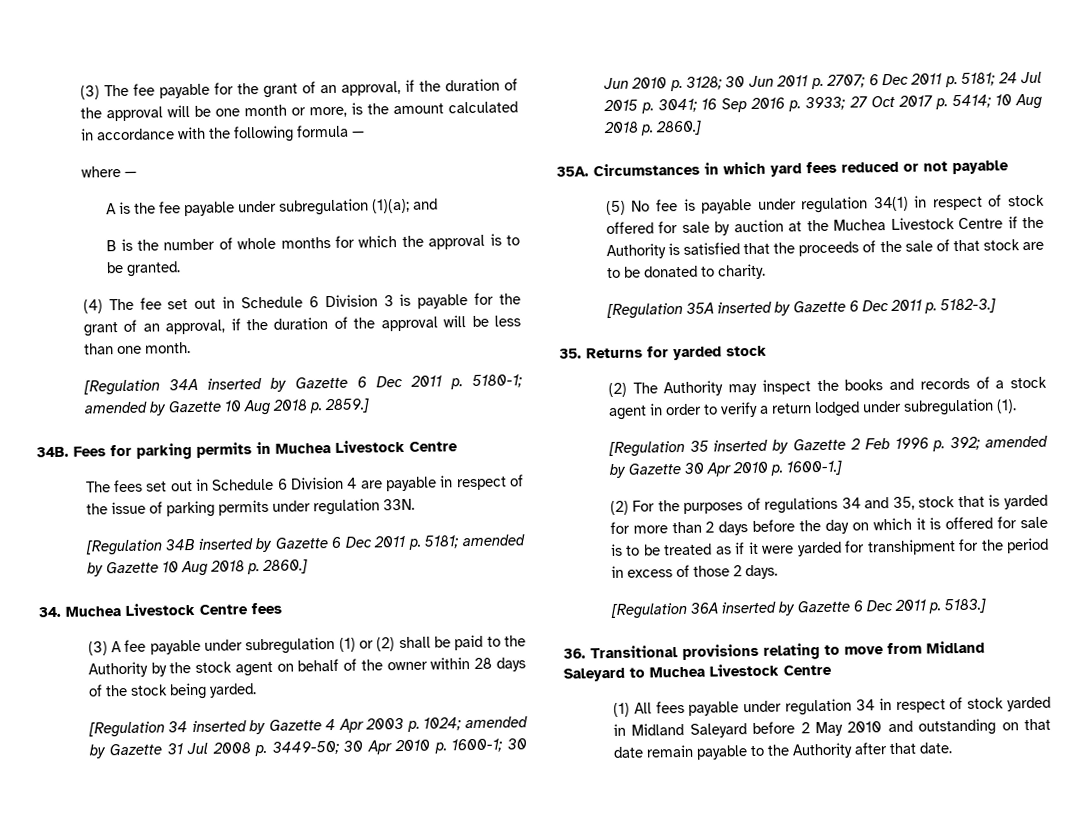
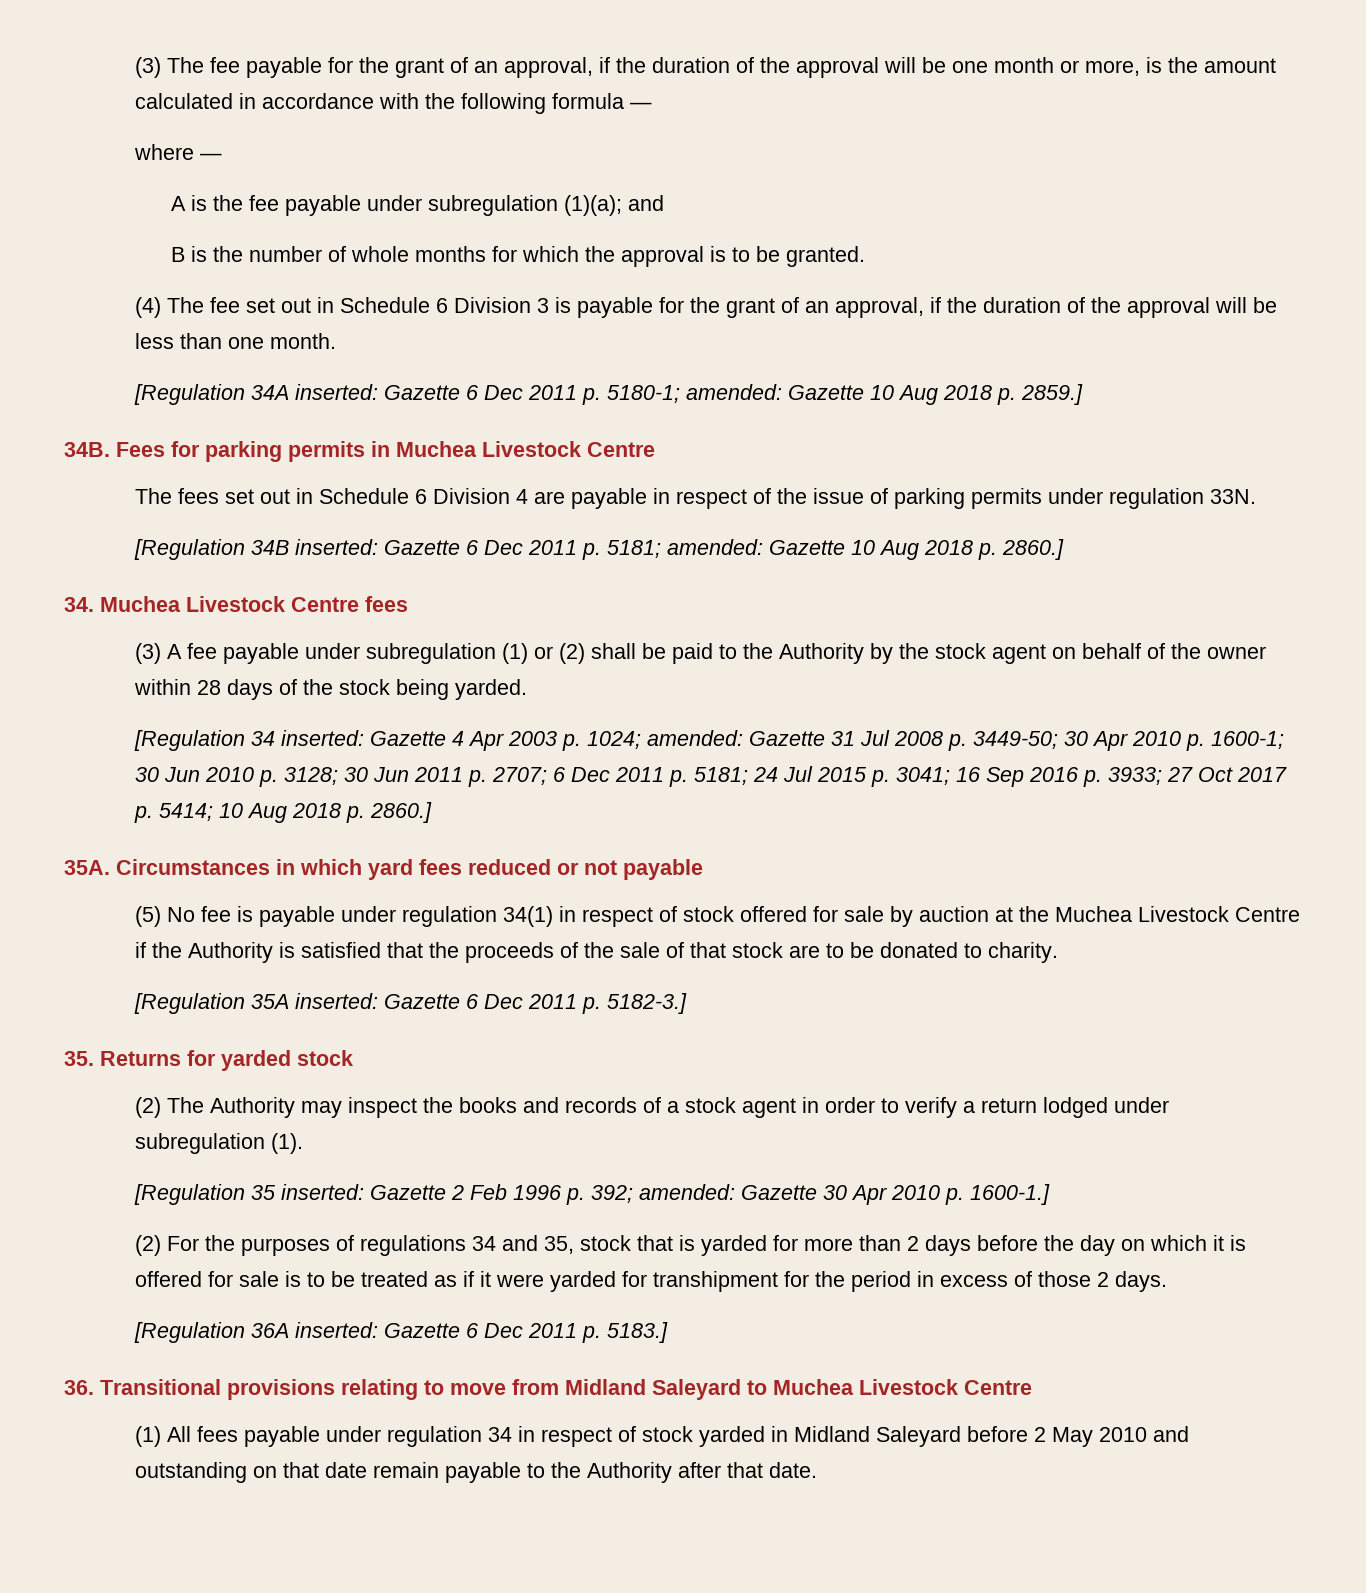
[206,377,287,392] inserted by -> [295,384,379,400] inserted:
[83,401,167,416] amended by -> [686,384,783,400] amended:
[197,537,274,553] inserted by -> [295,539,379,555] inserted:
[462,534,526,547] [86,562,104,577] amended by -> [667,539,764,555] amended:
[191,719,267,735] inserted by -> [281,730,365,746] inserted:
[465,716,529,729] [88,744,106,759] amended by -> [647,730,744,746] amended:
[716,301,791,316] inserted by -> [295,993,379,1009] inserted:
[713,439,790,454] inserted by -> [281,1184,365,1200] inserted:
[985,435,1048,448] [608,463,627,479] amended by -> [639,1184,736,1200] amended:
[720,601,796,616] inserted by -> [295,1322,379,1338] inserted:

